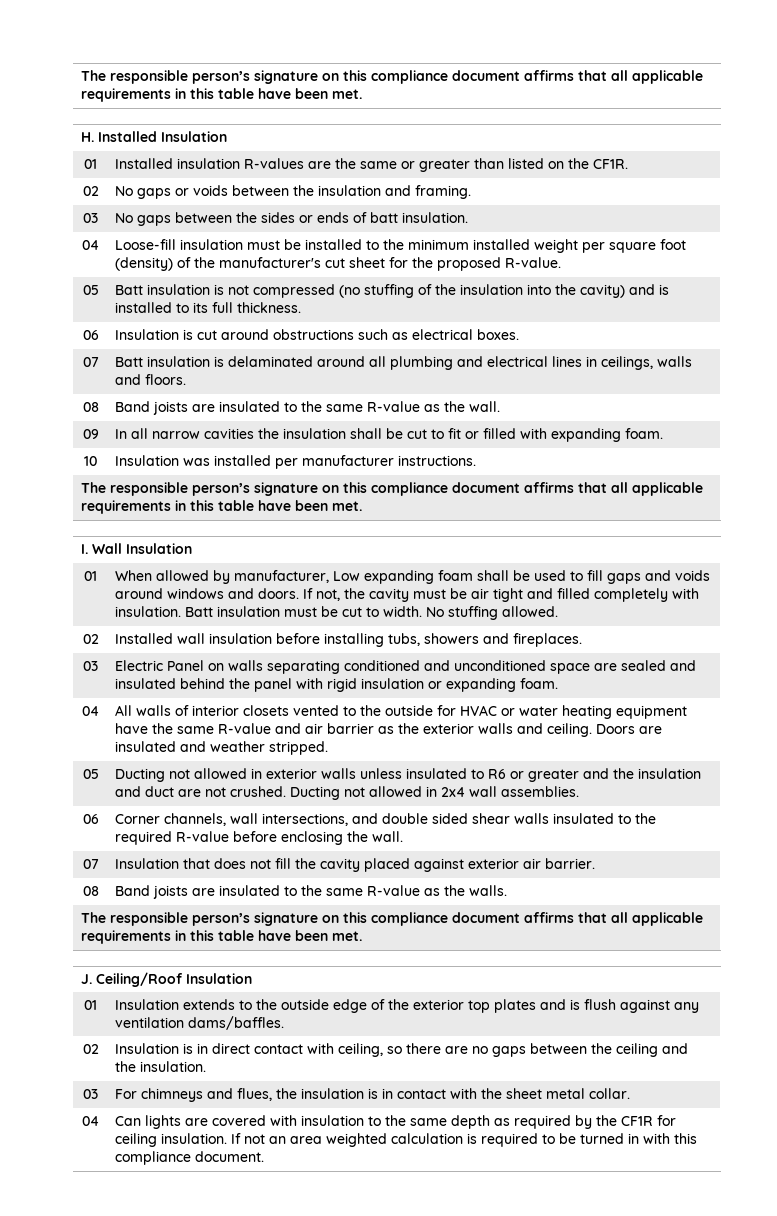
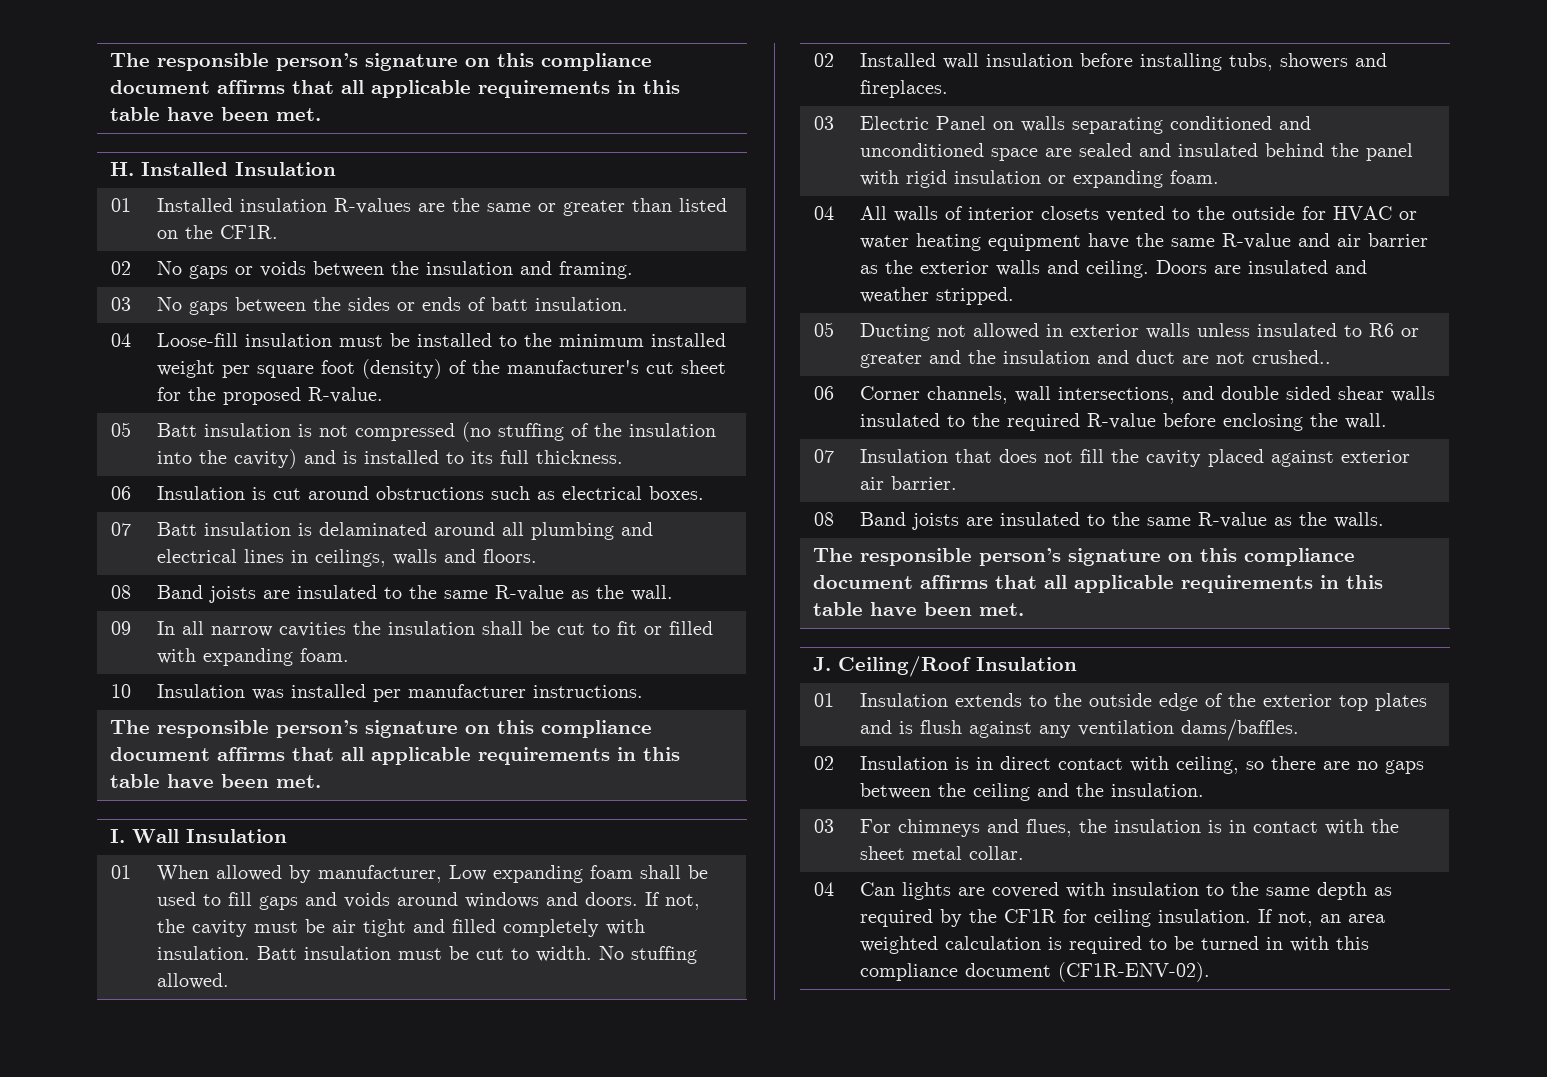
[230,786,580,800] crushed. Ducting not allowed in 2x4 wall assemblies. -> [1252,350,1332,364] crushed..
[244,1134,266,1144] not -> [1278,911,1314,927] not,
[195,1151,265,1162] document. -> [965,962,1211,982] document (CF1R-ENV-02).

